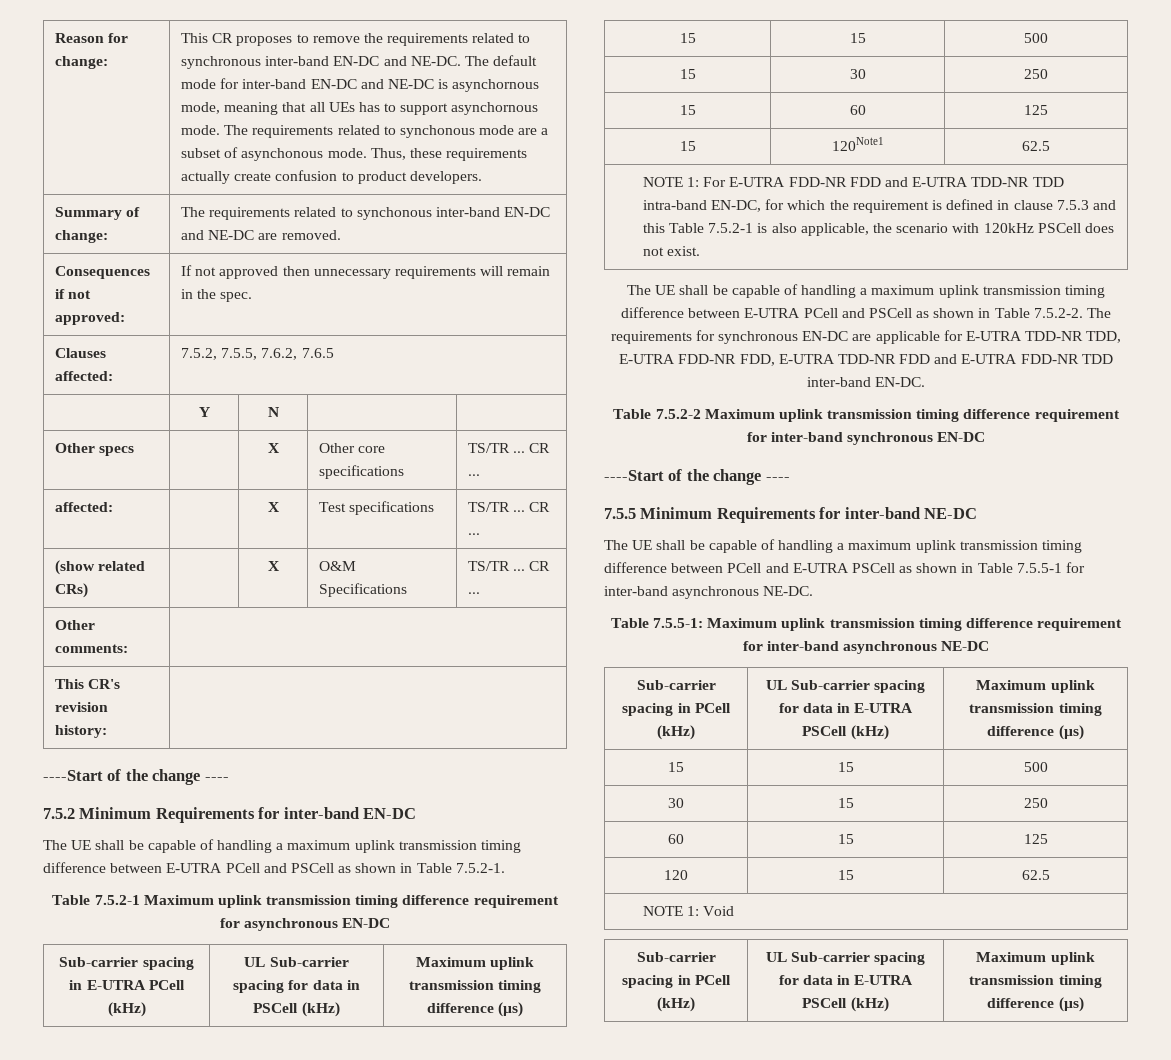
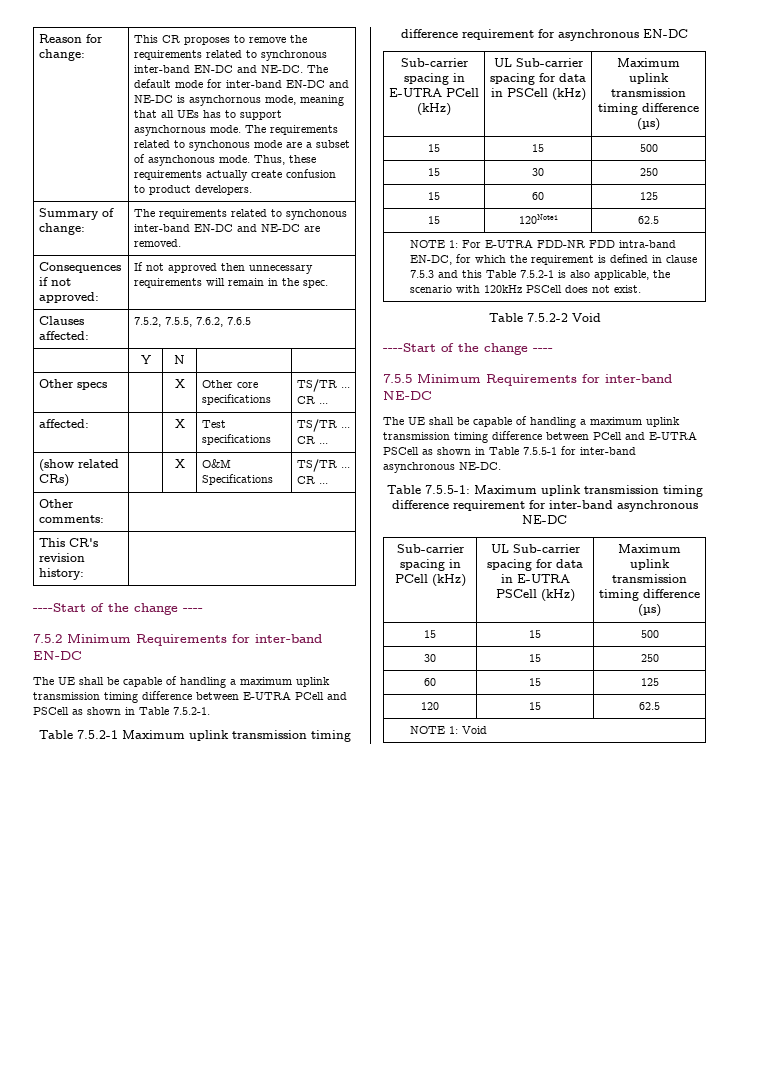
[884,177,1064,187] and E-UTRA TDD-NR TDD -> (616, 244) none
[626,284,1106,298] [620,307,1112,318] [610,330,1122,344] [619,354,1113,366] [806,377,926,387] [613,409,1120,422] [746,432,986,445] The UE shall be capable of handling a maximum uplink transmission timing difference between E-UTRA PCell and PSCell as shown in Table 7.5.2-2. The requirements for synchronous EN-DC are applicable for E-UTRA TDD-NR TDD, E-UTRA FDD-NR FDD, E-UTRA TDD-NR FDD and E-UTRA FDD-NR TDD inter-band EN-DC. // Table 7.5.2-2 Maximum uplink transmission timing difference requirement for inter-band synchronous EN-DC -> [488,313,601,322] Table 7.5.2-2 Void
[636,952,716,962] [622,975,731,988] [657,997,695,1012] [765,952,926,965] [778,975,914,985] [802,997,889,1012] [976,952,1095,965] [969,975,1102,988] [987,997,1084,1012] // Sub-carrier spacing in PCell (kHz) | UL Sub-carrier spacing for data in E-UTRA PSCell (kHz) | Maximum uplink transmission timing difference (µs) -> (488, 730) none

